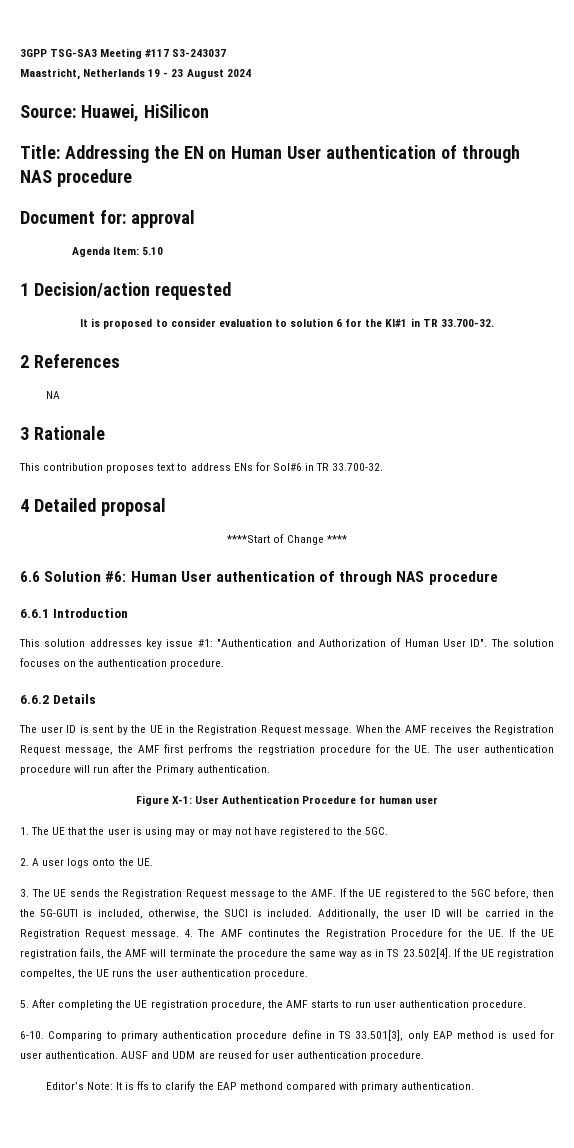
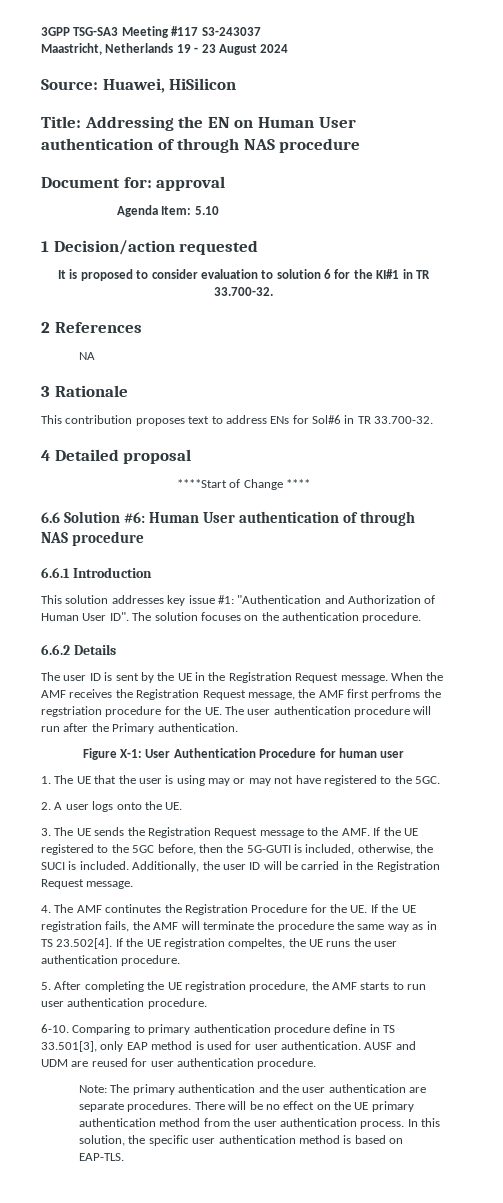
(179, 935) none -> (134, 885) //
[45,1081,475,1092] Editor’s Note: It is ffs to clarify the EAP methond compared with primary authentication. -> [78,1084,426,1095] [78,1101,414,1112] [78,1118,440,1129] [78,1135,403,1146] [78,1153,124,1161] Note: The primary authentication and the user authentication are separate procedures. There will be no effect on the UE primary authentication method from the user authentication process. In this solution, the specific user authentication method is based on EAP-TLS.

